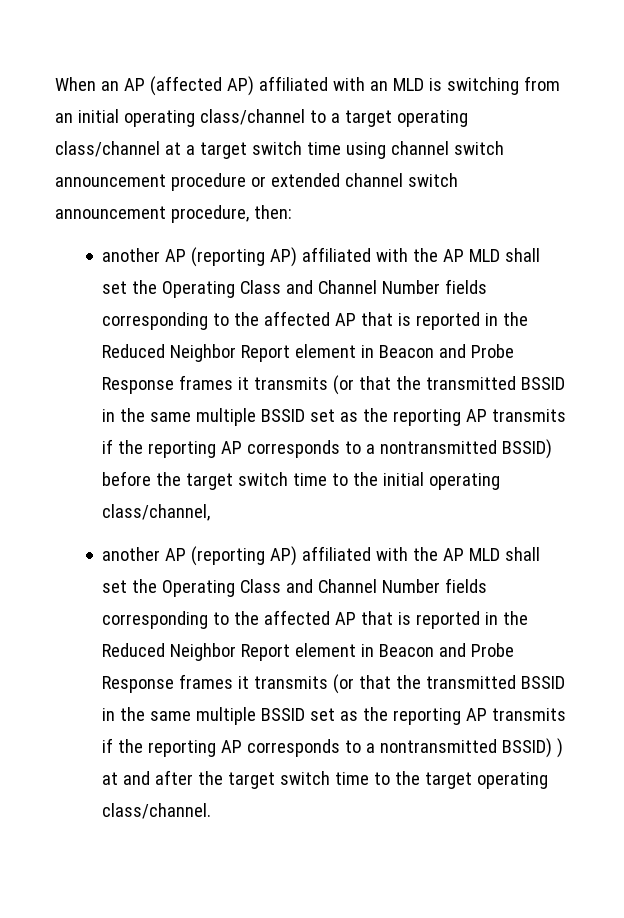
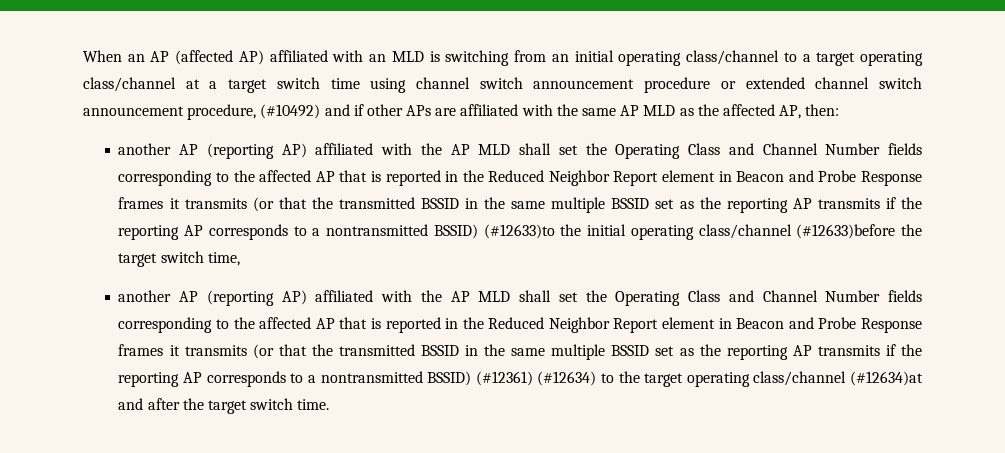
(249, 214) none -> [260,104,802,119] (#10492) and if other APs are affiliated with the same AP MLD as the affected AP,
[102,471,501,490] [102,504,211,521] before the target switch time to the initial operating class/channel, -> [483,224,922,240] [118,251,240,267] (#12633)to the initial operating class/channel (#12633)before the target switch time,
[557,738,564,758] [102,772,119,785] ) at -> [475,371,924,387] (#12361) (#12634) to the target operating class/channel (#12634)at
[335,771,549,789] [102,803,212,819] time to the target operating class/channel. -> [297,399,330,410] time.

